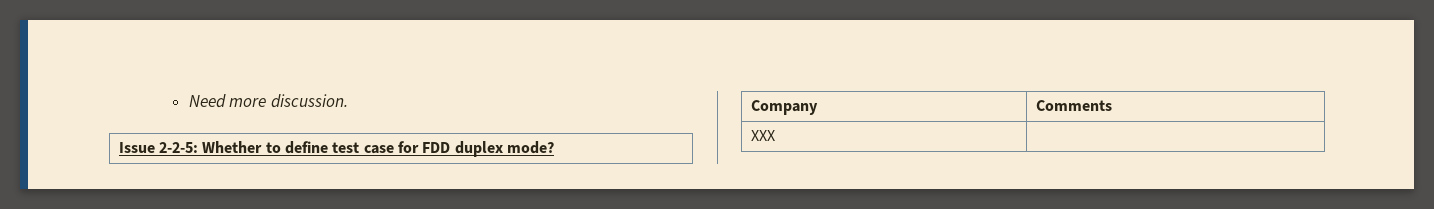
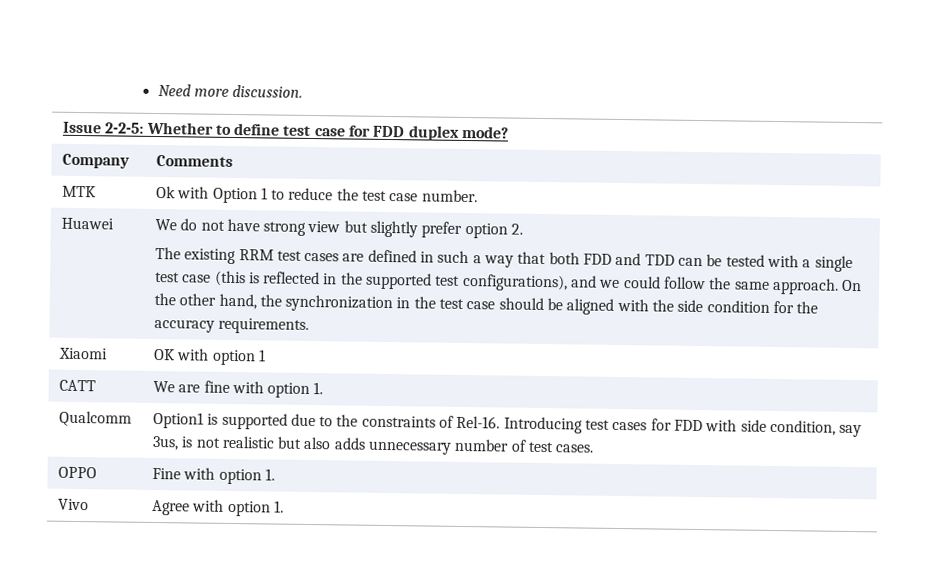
[750,130,775,141] XXX | -> [61,185,96,198] [155,185,478,204] [60,217,114,230] [154,218,524,239] [154,246,853,272] [154,270,863,295] [153,292,819,315] [153,317,310,334] [58,347,108,360] [153,348,266,366] [58,379,96,392] [152,380,324,399] [58,410,132,427] [152,411,863,438] [151,435,595,455] [57,466,97,479] [151,467,275,485] [57,498,89,511] [151,499,284,517] MTK | Ok with Option 1 to reduce the test case number. // Huawei | We do not have strong view but slightly prefer option 2. // The existing RRM test cases are defined in such a way that both FDD and TDD can be tested with a single test case (this is reflected in the supported test configurations), and we could follow the same approach. On the other hand, the synchronization in the test case should be aligned with the side condition for the accuracy requirements. // Xiaomi | OK with option 1 // CATT | We are fine with option 1. // Qualcomm | Option1 is supported due to the constraints of Rel-16. Introducing test cases for FDD with side condition, say 3us, is not realistic but also adds unnecessary number of test cases. // OPPO | Fine with option 1. // Vivo | Agree with option 1.

